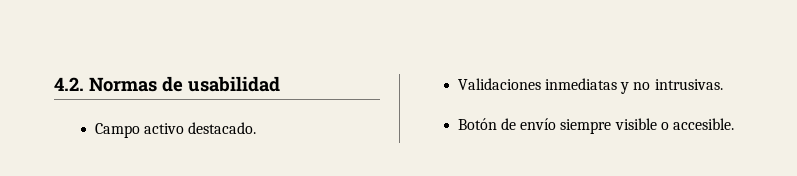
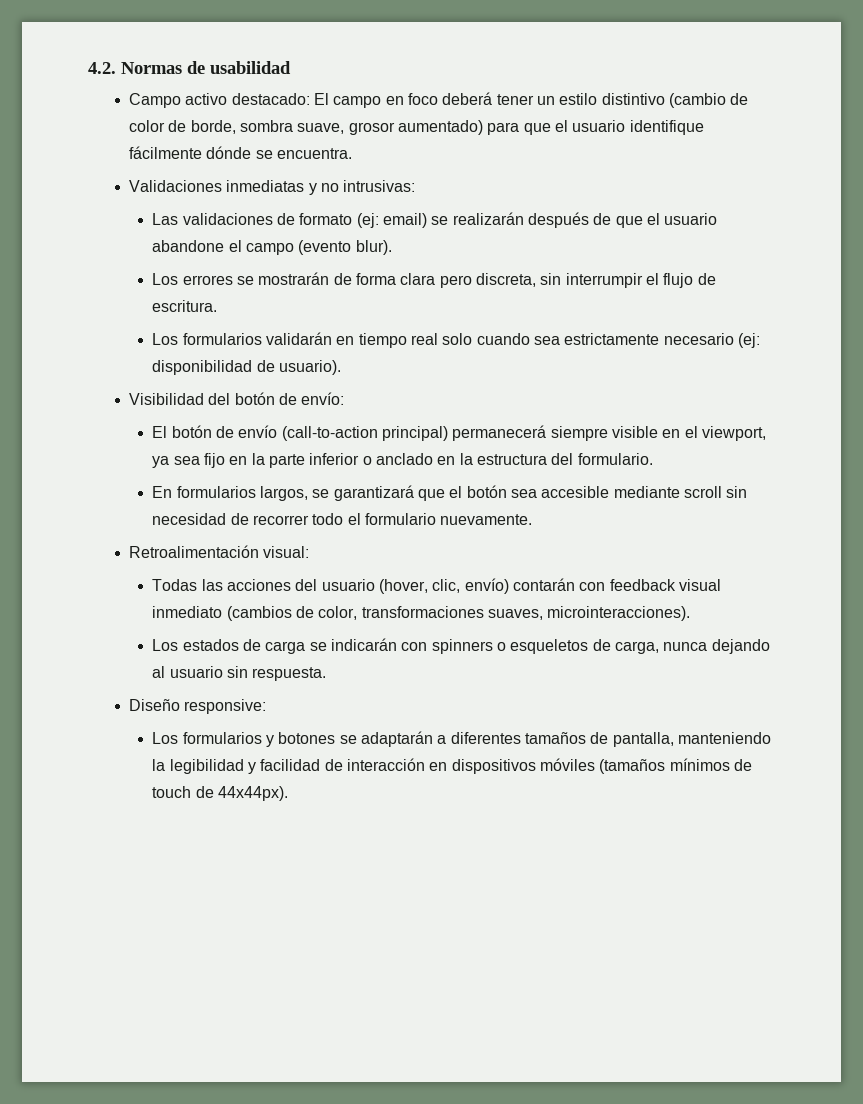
[188,122,257,134] [457,78,723,94] [457,118,734,134] destacado. // Validaciones inmediatas y no intrusivas. // Botón de envío siempre visible o accesible. -> [231,92,749,108] [129,120,704,135] [129,146,352,159] [129,180,416,195] [152,212,718,228] [152,240,392,255] [152,272,716,288] [152,300,218,312] [152,332,760,348] [152,360,342,375] [129,392,345,405] [152,425,766,441] [152,453,653,468] [152,485,748,501] [152,513,533,525] [129,545,310,558] [152,578,721,594] [152,606,691,621] [152,638,770,654] [152,666,327,681] [129,699,267,714] [152,731,771,747] [152,758,752,774] [152,786,289,801] destacado: El campo en foco deberá tener un estilo distintivo (cambio de color de borde, sombra suave, grosor aumentado) para que el usuario identifique fácilmente dónde se encuentra. // Validaciones inmediatas y no intrusivas: // Las validaciones de formato (ej: email) se realizarán después de que el usuario abandone el campo (evento blur). // Los errores se mostrarán de forma clara pero discreta, sin interrumpir el flujo de escritura. // Los formularios validarán en tiempo real solo cuando sea estrictamente necesario (ej: disponibilidad de usuario). // Visibilidad del botón de envío: // El botón de envío (call-to-action principal) permanecerá siempre visible en el viewport, ya sea fijo en la parte inferior o anclado en la estructura del formulario. // En formularios largos, se garantizará que el botón sea accesible mediante scroll sin necesidad de recorrer todo el formulario nuevamente. // Retroalimentación visual: // Todas las acciones del usuario (hover, clic, envío) contarán con feedback visual inmediato (cambios de color, transformaciones suaves, microinteracciones). // Los estados de carga se indicarán con spinners o esqueletos de carga, nunca dejando al usuario sin respuesta. // Diseño responsive: // Los formularios y botones se adaptarán a diferentes tamaños de pantalla, manteniendo la legibilidad y facilidad de interacción en dispositivos móviles (tamaños mínimos de touch de 44x44px).

